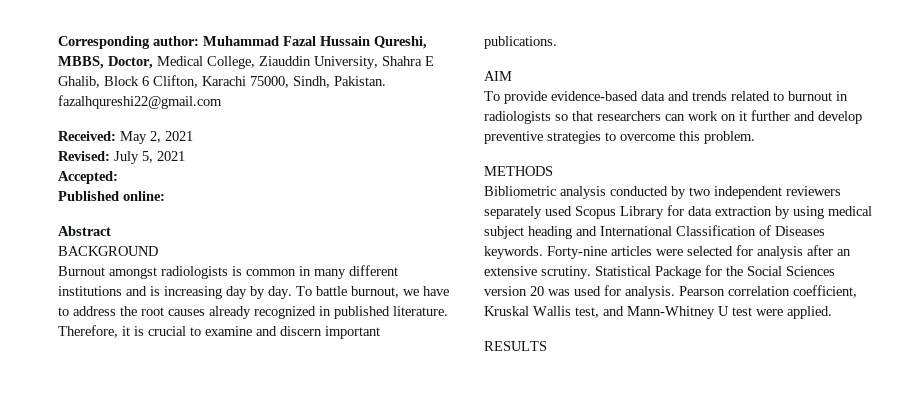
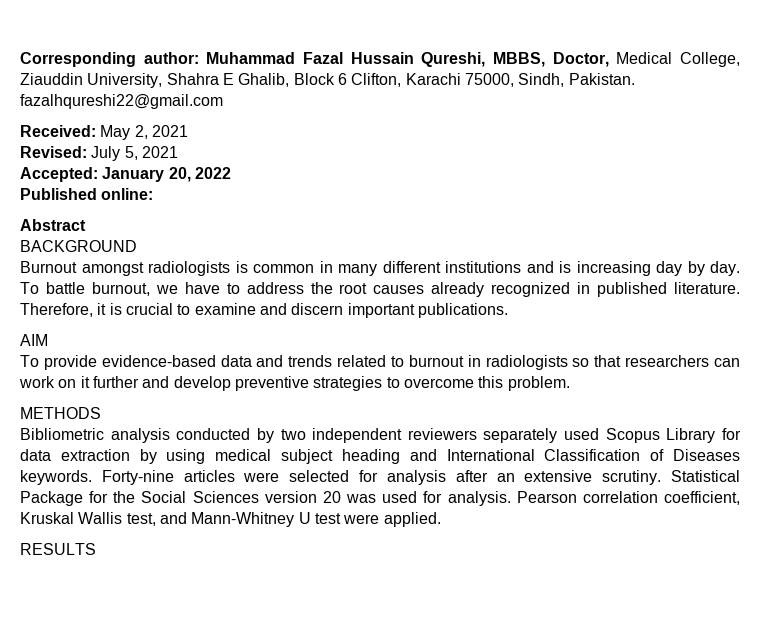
(118, 177) none -> [102,167,231,182] January 20, 2022

